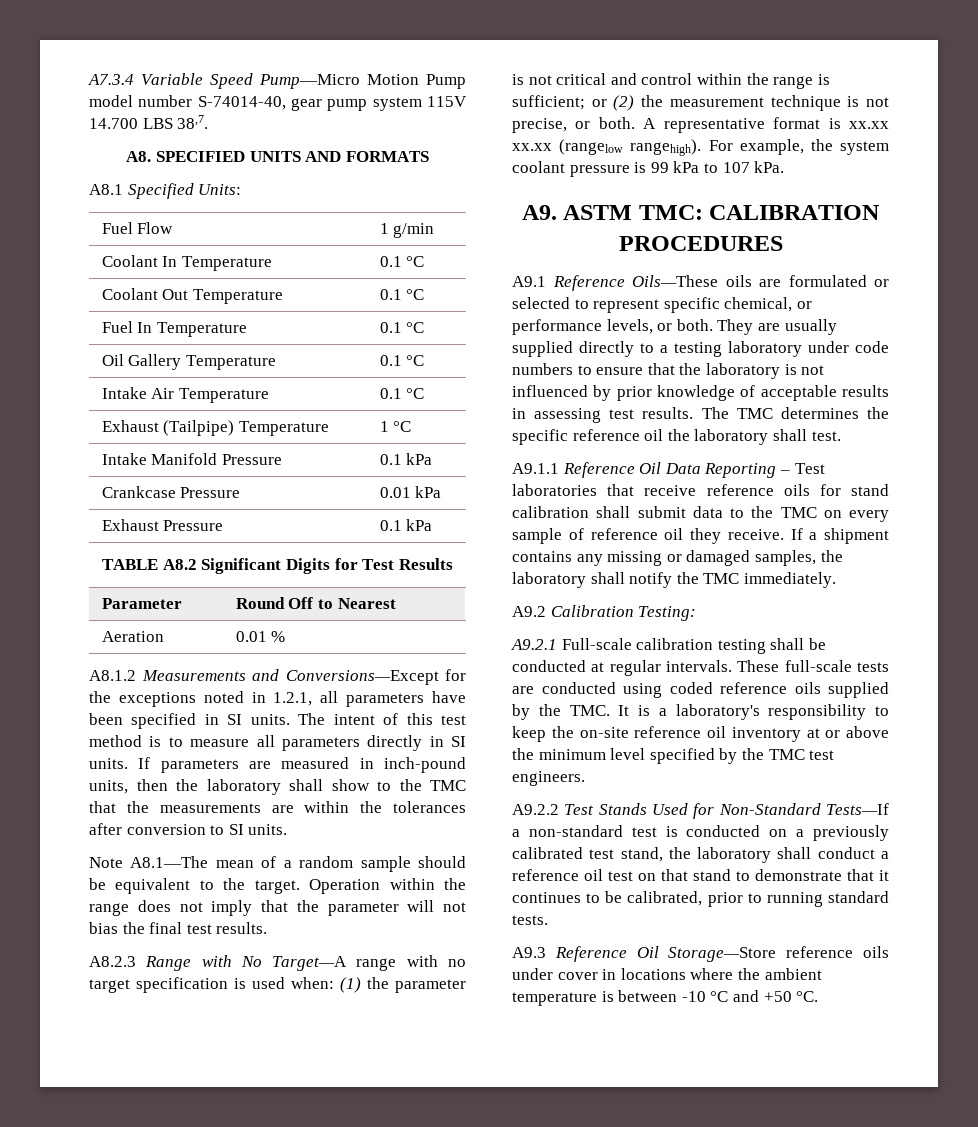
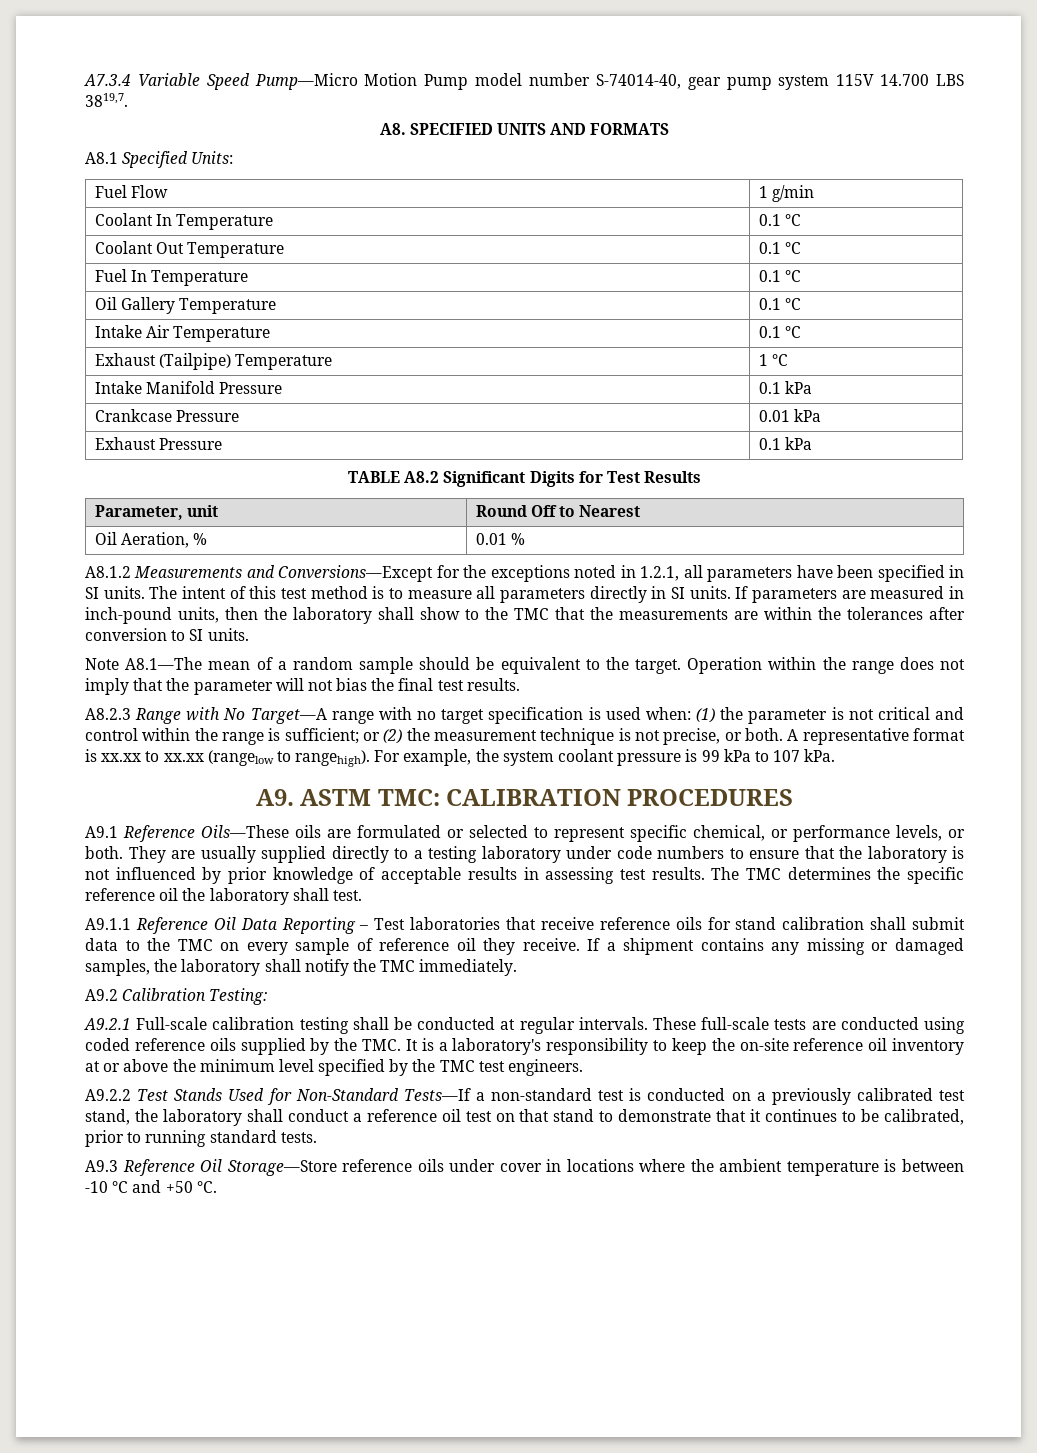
[177,115,209,129] 38,7. -> [85,93,128,107] 3819,7.
[101,598,182,609] Parameter -> [94,505,218,520] Parameter, unit
[101,631,164,642] Aeration -> [94,532,208,548] Oil Aeration, %
(889, 125) none -> [145,751,160,762] to
(624, 147) none -> [276,751,291,762] to

